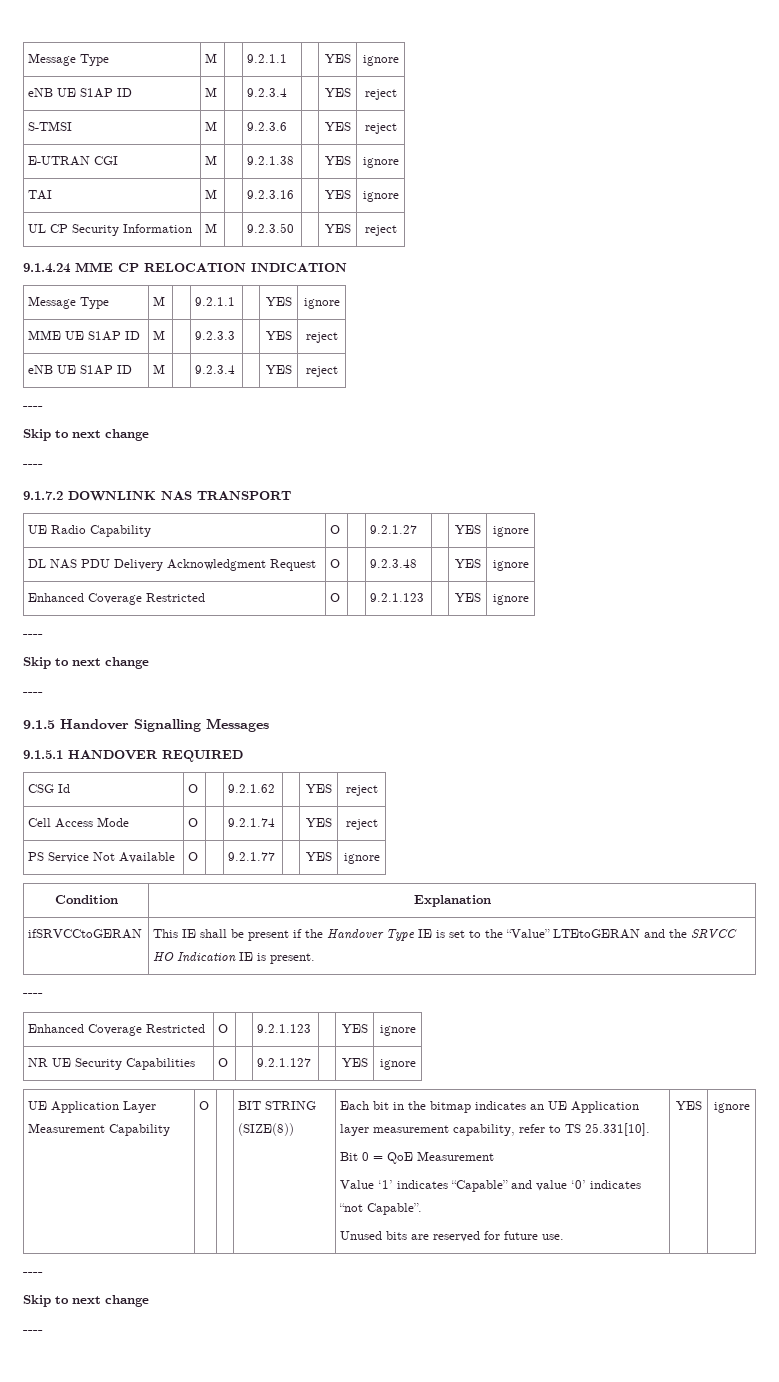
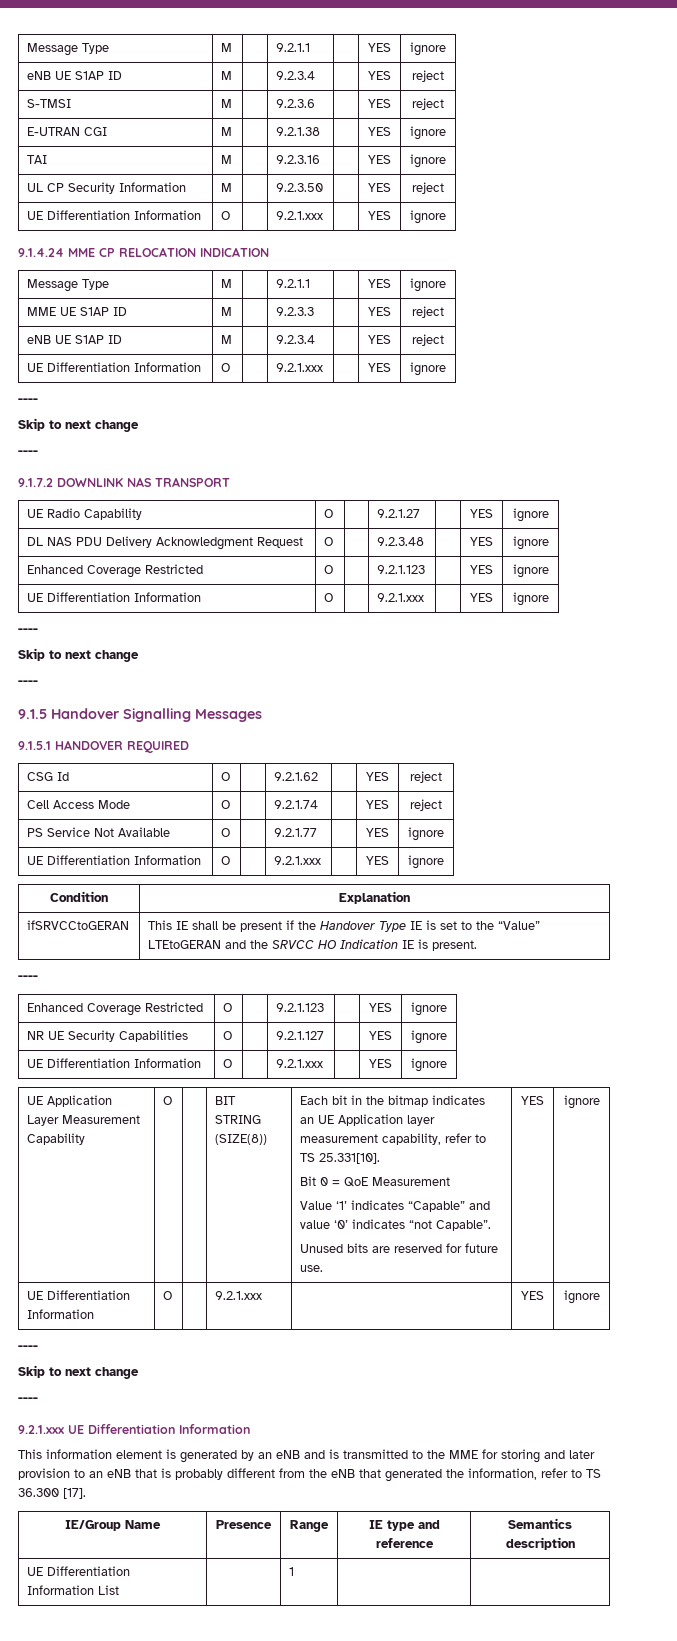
(397, 230) none -> [27,210,202,220] [221,211,231,220] [276,211,324,220] [368,211,391,220] [410,210,446,224] // UE Differentiation Information | O | | 9.2.1.xxx | | YES | ignore
(338, 371) none -> [27,362,202,372] [221,363,231,372] [276,363,324,372] [368,363,391,372] [410,362,446,376] // UE Differentiation Information | O | | 9.2.1.xxx | | YES | ignore
(529, 599) none -> [27,592,202,602] [324,593,334,602] [377,593,425,602] [470,593,493,602] [512,592,549,606] // UE Differentiation Information | O | | 9.2.1.xxx | | YES | ignore
(380, 858) none -> [27,855,202,865] [221,856,231,865] [274,856,322,865] [366,856,389,865] [408,855,444,869] // UE Differentiation Information | O | | 9.2.1.xxx | | YES | ignore
(416, 1064) none -> [27,1058,202,1068] [223,1059,233,1068] [276,1059,324,1068] [369,1059,392,1068] [411,1058,447,1072] // UE Differentiation Information | O | | 9.2.1.xxx | | YES | ignore
[23,1272,43,1275] [23,1295,149,1307] [23,1330,43,1333] // ---- // Skip to next change // ---- -> [27,1290,131,1300] [27,1309,95,1319] [163,1291,173,1300] [215,1291,263,1300] [521,1291,544,1300] [563,1290,600,1304] [18,1345,38,1350] [18,1365,139,1379] [18,1397,38,1402] [18,1424,250,1434] [18,1449,595,1463] [18,1468,601,1482] [18,1488,86,1499] [65,1520,161,1531] [216,1520,272,1529] [290,1520,329,1532] [368,1520,440,1531] [375,1538,434,1548] [508,1518,572,1529] [505,1537,575,1550] [27,1566,131,1576] [27,1585,120,1595] [289,1567,295,1576] // UE Differentiation Information | O | | 9.2.1.xxx | | YES | ignore // ---- // Skip to next change // ---- // 9.2.1.xxx UE Differentiation Information // This information element is generated by an eNB and is transmitted to the MME for storing and later provision to an eNB that is probably different from the eNB that generated the information, refer to TS 36.300 [17]. // IE/Group Name | Presence | Range | IE type and reference | Semantics description // UE Differentiation Information List | | 1 | |

